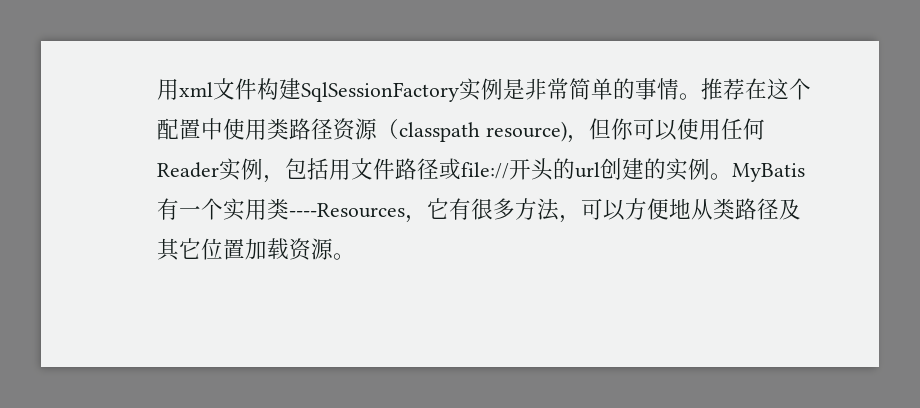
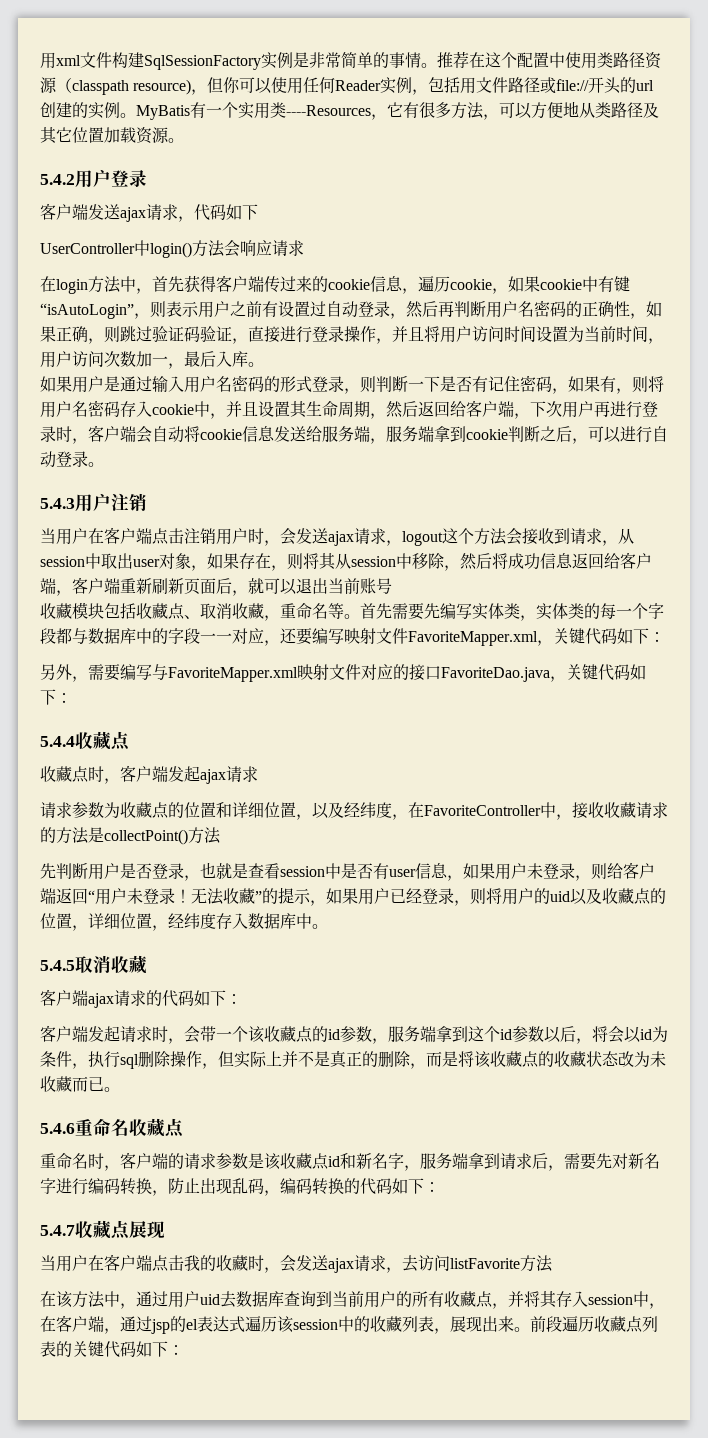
(355, 256) none -> [40,169,147,188] [40,203,258,222] [40,240,304,258] [40,275,630,294] [40,300,662,319] [40,326,664,344] [40,351,264,369] [40,375,664,394] [40,400,658,419] [40,425,668,444] [40,451,104,468] [40,493,147,512] [40,527,634,546] [40,552,652,571] [40,577,392,596] [40,602,664,621] [40,628,665,646] [40,664,646,682] [40,689,72,705] [40,731,130,751] [40,765,258,784] [40,802,668,820] [40,827,221,845] [40,862,655,881] [40,887,666,906] [40,913,328,931] [40,955,147,974] [40,989,242,1008] [40,1025,668,1044] [40,1050,666,1069] [40,1076,120,1092] [40,1118,184,1138] [40,1152,660,1171] [40,1177,440,1196] [40,1220,165,1240] [40,1254,553,1273] [40,1291,665,1309] [40,1315,658,1334] [40,1341,184,1358] // 5.4.2用户登录 // 客户端发送ajax请求，代码如下 // UserController中login()方法会响应请求 // 在login方法中，首先获得客户端传过来的cookie信息，遍历cookie，如果cookie中有键“isAutoLogin”，则表示用户之前有设置过自动登录，然后再判断用户名密码的正确性，如果正确，则跳过验证码验证，直接进行登录操作，并且将用户访问时间设置为当前时间，用户访问次数加一，最后入库。 // 如果用户是通过输入用户名密码的形式登录，则判断一下是否有记住密码，如果有，则将用户名密码存入cookie中，并且设置其生命周期，然后返回给客户端，下次用户再进行登录时，客户端会自动将cookie信息发送给服务端，服务端拿到cookie判断之后，可以进行自动登录。 // 5.4.3用户注销 // 当用户在客户端点击注销用户时，会发送ajax请求，logout这个方法会接收到请求，从session中取出user对象，如果存在，则将其从session中移除，然后将成功信息返回给客户端，客户端重新刷新页面后，就可以退出当前账号 // 收藏模块包括收藏点、取消收藏，重命名等。首先需要先编写实体类，实体类的每一个字段都与数据库中的字段一一对应，还要编写映射文件FavoriteMapper.xml，关键代码如下： // 另外，需要编写与FavoriteMapper.xml映射文件对应的接口FavoriteDao.java，关键代码如下： // 5.4.4收藏点 // 收藏点时，客户端发起ajax请求 // 请求参数为收藏点的位置和详细位置，以及经纬度，在FavoriteController中，接收收藏请求的方法是collectPoint()方法 // 先判断用户是否登录，也就是查看session中是否有user信息，如果用户未登录，则给客户端返回“用户未登录！无法收藏”的提示，如果用户已经登录，则将用户的uid以及收藏点的位置，详细位置，经纬度存入数据库中。 // 5.4.5取消收藏 // 客户端ajax请求的代码如下： // 客户端发起请求时，会带一个该收藏点的id参数，服务端拿到这个id参数以后，将会以id为条件，执行sql删除操作，但实际上并不是真正的删除，而是将该收藏点的收藏状态改为未收藏而已。 // 5.4.6重命名收藏点 // 重命名时，客户端的请求参数是该收藏点id和新名字，服务端拿到请求后，需要先对新名字进行编码转换，防止出现乱码，编码转换的代码如下： // 5.4.7收藏点展现 // 当用户在客户端点击我的收藏时，会发送ajax请求，去访问listFavorite方法 // 在该方法中，通过用户uid去数据库查询到当前用户的所有收藏点，并将其存入session中，在客户端，通过jsp的el表达式遍历该session中的收藏列表，展现出来。前段遍历收藏点列表的关键代码如下：

